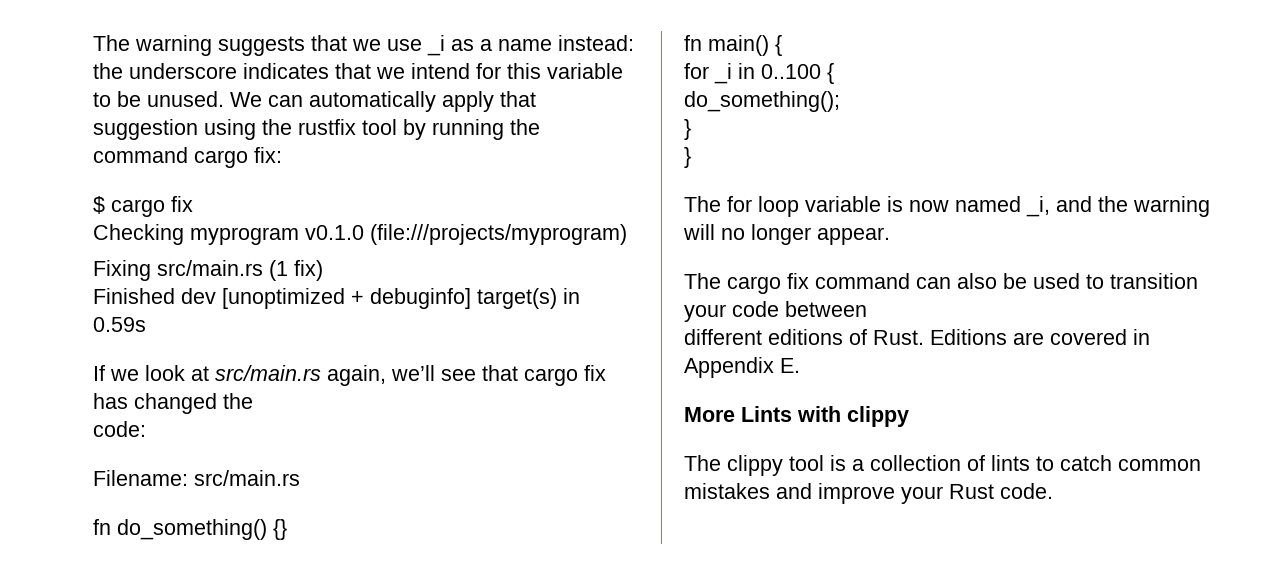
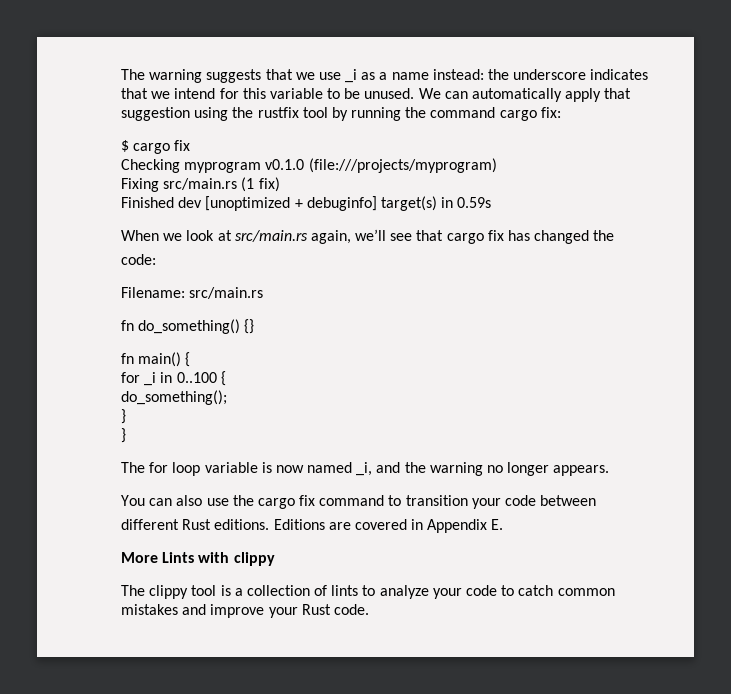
[93,365,105,381] If -> [121,230,159,241] When
[683,224,715,240] will -> (483, 469) none
[817,227,890,245] [684,273,1080,294] appear. // The cargo fix command can also be used -> [553,465,610,476] [121,495,385,509] appears. // You can also use the cargo fix command
[768,329,924,345] editions of Rust. -> [182,519,270,530] Rust editions.
(1054, 463) none -> [379,585,515,599] analyze your code to

